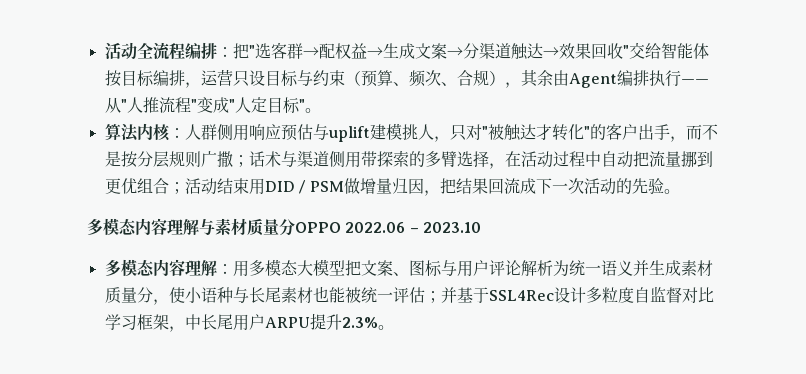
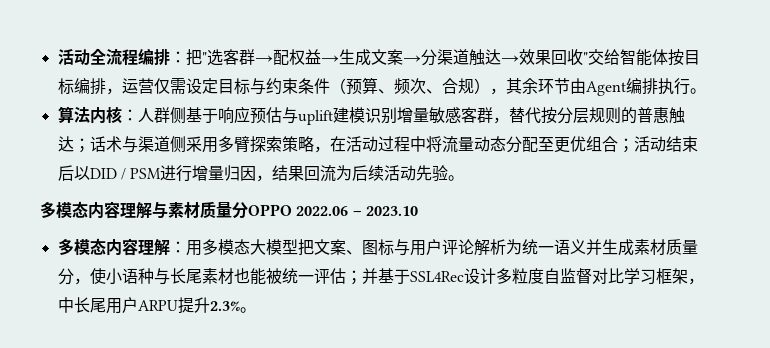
[232,70,265,87] 只设 -> [153,78,218,94] 仅需设定
(345, 78) none -> [297,78,330,94] 条件
(553, 78) none -> [537,78,570,94] 环节
[680,79,709,84] [104,97,305,114] ——从"人推流程"变成"人定目标" -> (690, 86) none
[232,124,249,141] 用 -> [185,107,218,123] 基于
[401,123,718,142] [104,150,713,169] 挑人，只对"被触达才转化"的客户出手，而不是按分层规则广撒；话术与渠道侧用带探索的多臂选择，在活动过程中自动把流量挪到 -> [364,107,685,124] [57,136,554,153] 识别增量敏感客群，替代按分层规则的普惠触达；话术与渠道侧采用多臂探索策略，在活动过程中将流量动态分配至
[248,178,265,195] 用 -> [57,165,90,181] 后以
[344,178,361,194] 做 -> [160,165,193,182] 进行
[440,178,457,194] 把 -> (273, 178) none
[520,178,633,195] 成下一次活动的 -> [336,165,417,181] 为后续活动

